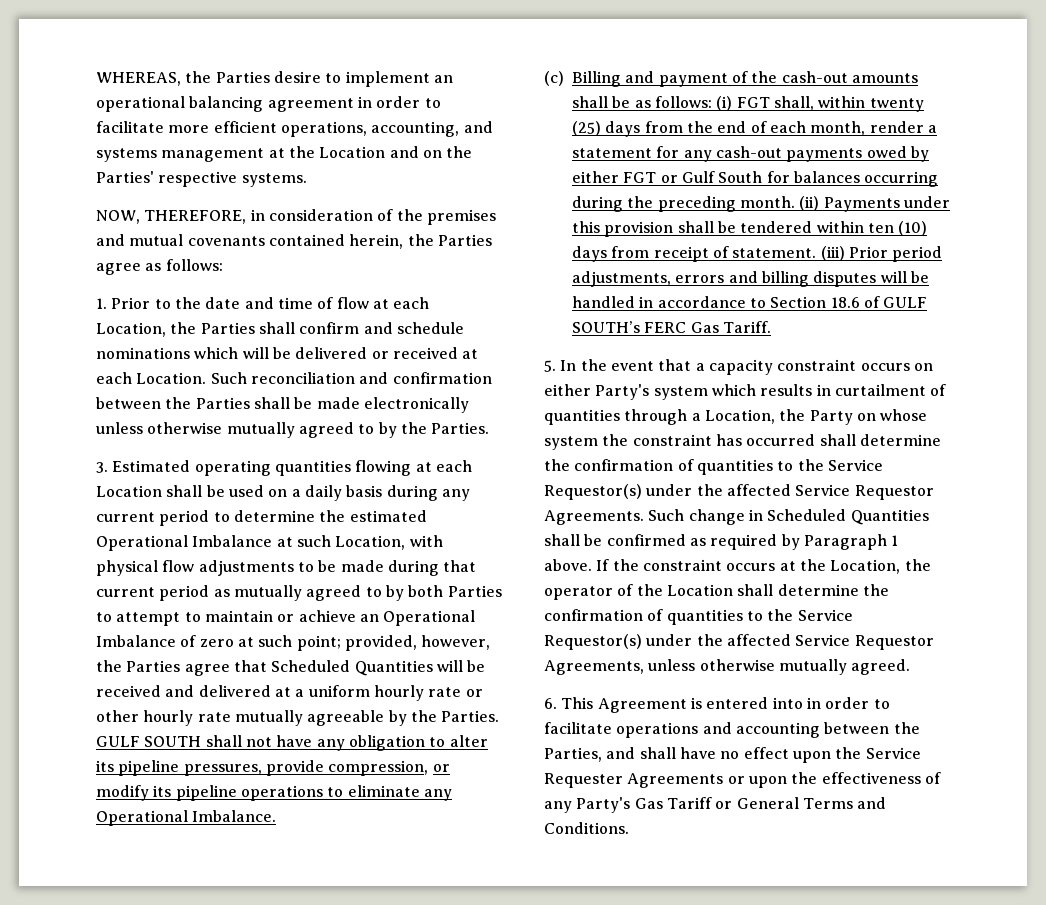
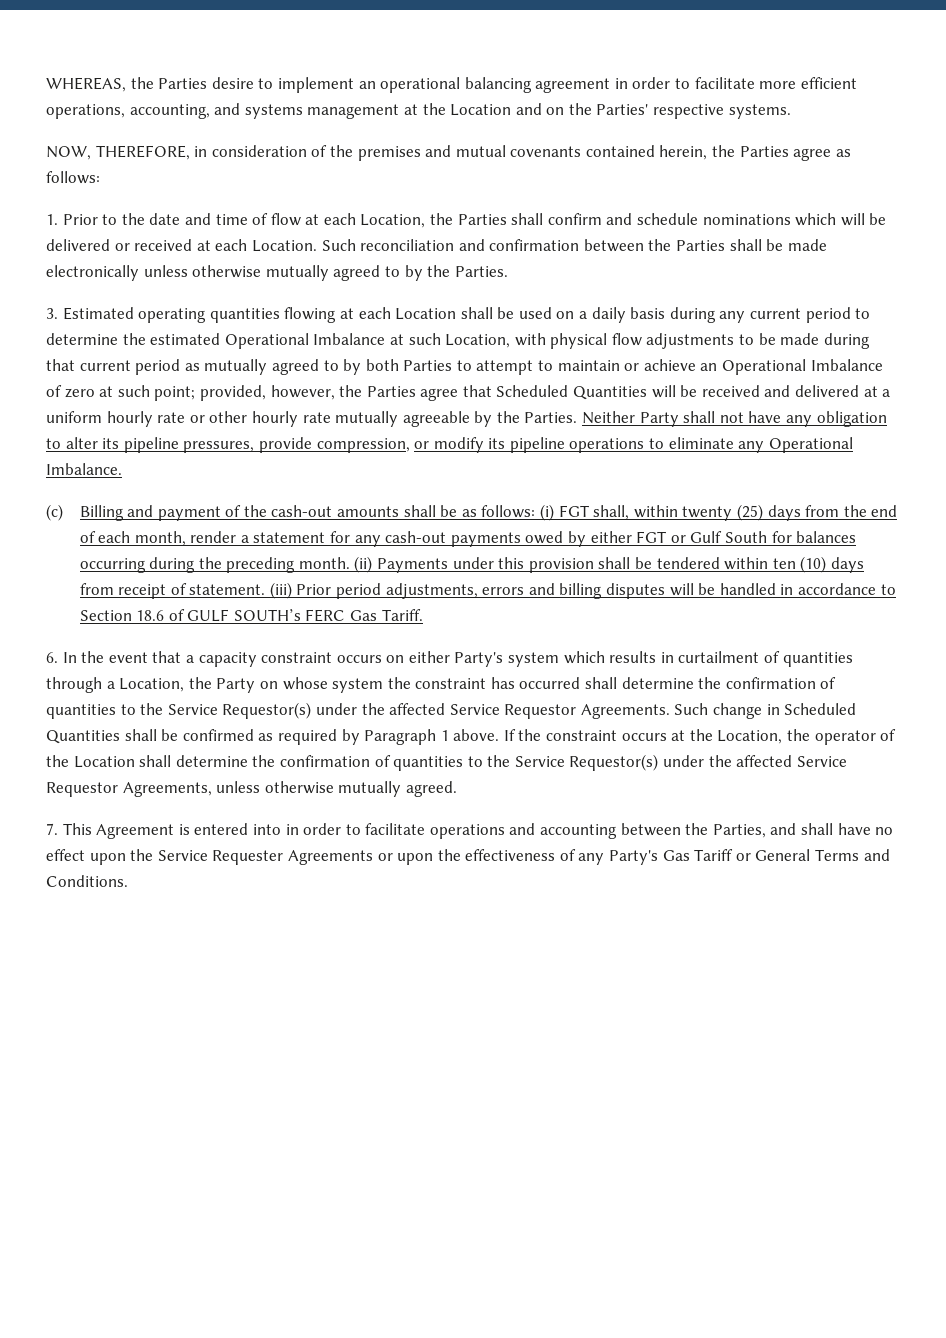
[96,736,202,747] GULF SOUTH -> [582,411,679,427] Neither Party
[544,360,556,372] 5. -> [46,652,58,663] 6.
[544,698,557,709] 6. -> [46,823,58,835] 7.

